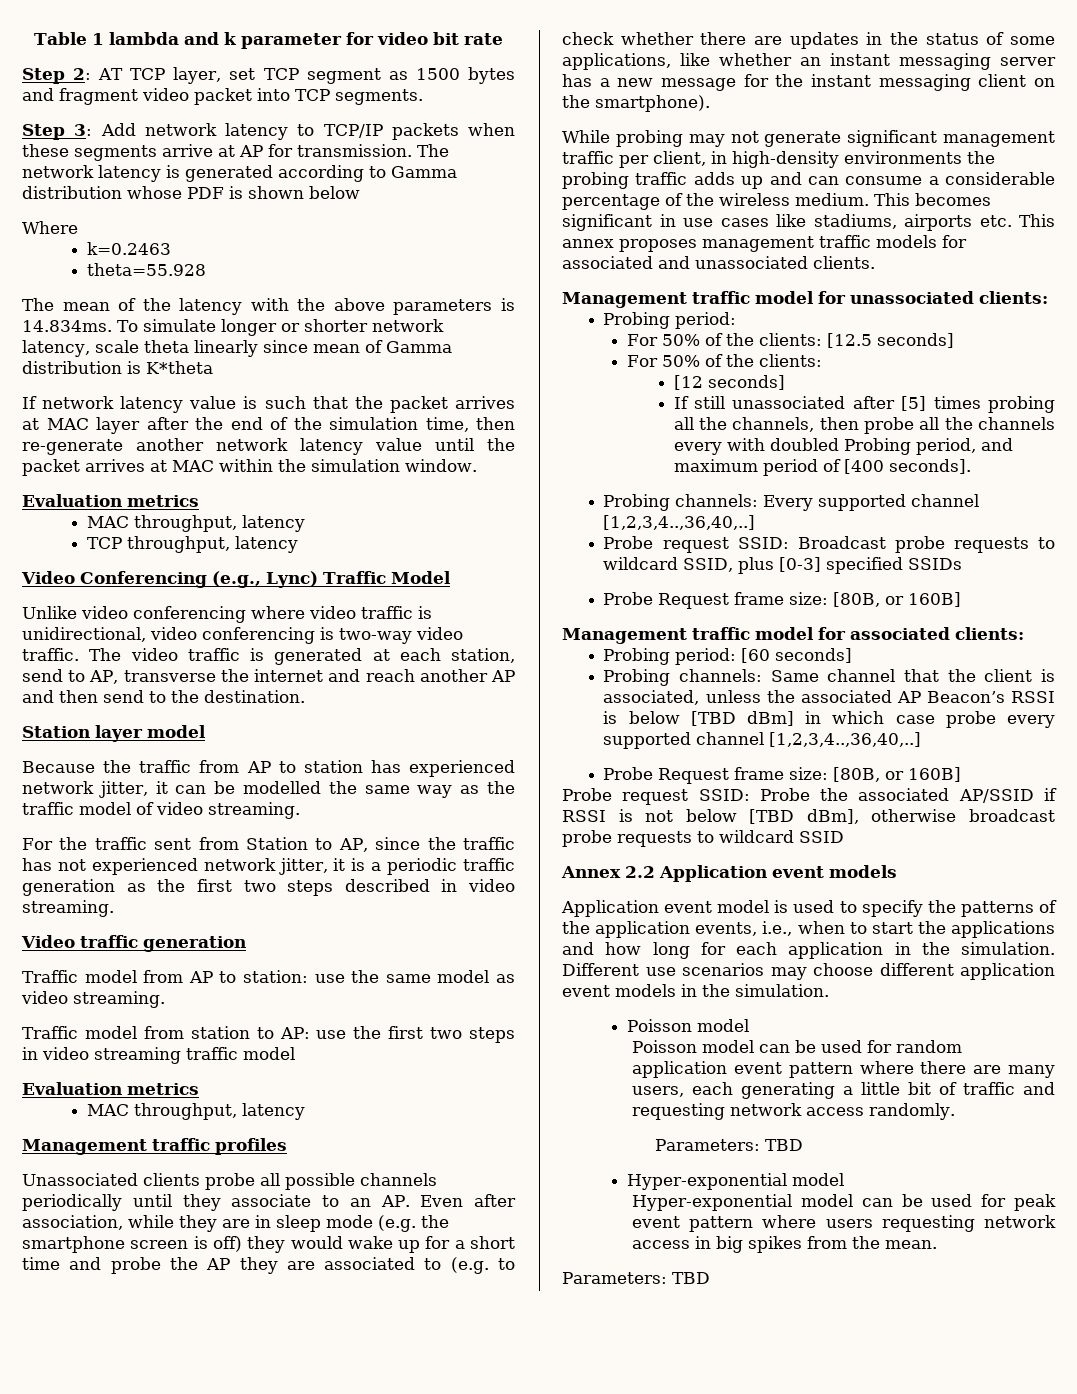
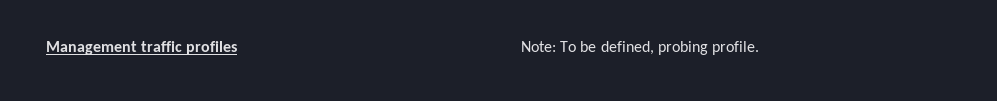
[34,32,503,49] [22,67,515,84] [22,88,423,105] [22,123,515,140] [22,144,449,161] [22,165,457,182] [22,186,360,199] [22,221,78,234] [86,242,171,255] [86,263,206,276] [22,298,515,315] [22,319,444,336] [22,340,452,357] [22,361,213,374] [22,396,515,413] [22,417,515,434] [22,438,515,455] [22,459,477,476] [22,494,199,507] [86,515,305,532] [86,536,298,553] [21,571,451,588] [22,606,432,623] [22,627,463,644] [22,648,515,665] [22,669,515,684] [22,690,305,703] [22,725,206,742] [22,760,515,777] [22,781,515,798] [22,802,300,819] [22,837,516,852] [22,858,515,875] [22,879,515,896] [22,900,114,917] [21,935,246,952] [22,970,516,983] [21,991,165,1008] [22,1026,515,1043] [22,1047,295,1064] [22,1082,199,1095] [86,1103,305,1120] [22,1138,287,1155] [22,1173,437,1190] [22,1194,516,1211] [22,1215,449,1232] [22,1236,516,1253] [22,1257,515,1274] [562,32,1055,49] [562,53,1056,70] [562,74,1055,91] [562,95,710,112] [562,130,1055,147] [562,151,995,168] [562,172,1055,189] [562,193,991,210] [562,214,1055,231] [562,235,967,252] [562,256,875,269] [562,291,1048,308] [603,312,737,329] [626,333,954,348] [626,354,822,367] [673,375,785,390] [673,396,1055,413] [673,417,1055,434] [673,438,1013,455] [673,459,971,476] [603,494,980,511] [603,515,756,530] [603,536,1055,553] [603,557,963,574] [603,592,962,609] [562,627,1024,644] [603,648,853,665] [603,669,1055,686] [603,690,1055,705] [603,711,1055,728] [603,732,922,749] [603,767,962,784] [562,788,1057,805] [562,809,1055,824] [562,830,844,847] [561,865,897,882] [561,900,1057,917] [562,921,1055,938] [562,942,1055,959] [562,963,1055,980] [562,984,829,997] [626,1019,749,1032] [632,1040,963,1053] [632,1061,1055,1078] [632,1082,1055,1099] [632,1103,956,1120] [655,1139,804,1151] [626,1173,844,1190] [632,1194,1056,1211] [632,1215,1056,1232] [632,1236,938,1253] [562,1272,710,1284] Table 1 lambda and k parameter for video bit rate // Step 2: AT TCP layer, set TCP segment as 1500 bytes and fragment video packet into TCP segments. // Step 3: Add network latency to TCP/IP packets when these segments arrive at AP for transmission. The network latency is generated according to Gamma distribution whose PDF is shown below // Where // k=0.2463 // theta=55.928 // The mean of the latency with the above parameters is 14.834ms. To simulate longer or shorter network latency, scale theta linearly since mean of Gamma distribution is K*theta // If network latency value is such that the packet arrives at MAC layer after the end of the simulation time, then re-generate another network latency value until the packet arrives at MAC within the simulation window. // Evaluation metrics // MAC throughput, latency // TCP throughput, latency // Video Conferencing (e.g., Lync) Traffic Model // Unlike video conferencing where video traffic is unidirectional, video conferencing is two-way video traffic. The video traffic is generated at each station, send to AP, transverse the internet and reach another AP and then send to the destination. // Station layer model // Because the traffic from AP to station has experienced network jitter, it can be modelled the same way as the traffic model of video streaming. // For the traffic sent from Station to AP, since the traffic has not experienced network jitter, it is a periodic traffic generation as the first two steps described in video streaming. // Video traffic generation // Traffic model from AP to station: use the same model as video streaming. // Traffic model from station to AP: use the first two steps in video streaming traffic model // Evaluation metrics // MAC throughput, latency // Management traffic profiles // Unassociated clients probe all possible channels periodically until they associate to an AP. Even after association, while they are in sleep mode (e.g. the smartphone screen is off) they would wake up for a short time and probe the AP they are associated to (e.g. to check whether there are updates in the status of some applications, like whether an instant messaging server has a new message for the instant messaging client on the smartphone). // While probing may not generate significant management traffic per client, in high-density environments the probing traffic adds up and can consume a considerable percentage of the wireless medium. This becomes significant in use cases like stadiums, airports etc. This annex proposes management traffic models for associated and unassociated clients. // Management traffic model for unassociated clients: // Probing period: // For 50% of the clients: [12.5 seconds] // For 50% of the clients: // [12 seconds] // If still unassociated after [5] times probing all the channels, then probe all the channels every with doubled Probing period, and maximum period of [400 seconds]. // Probing channels: Every supported channel [1,2,3,4..,36,40,..] // Probe request SSID: Broadcast probe requests to wildcard SSID, plus [0-3] specified SSIDs // Probe Request frame size: [80B, or 160B] // Management traffic model for associated clients: // Probing period: [60 seconds] // Probing channels: Same channel that the client is associated, unless the associated AP Beacon’s RSSI is below [TBD dBm] in which case probe every supported channel [1,2,3,4..,36,40,..] // Probe Request frame size: [80B, or 160B] // Probe request SSID: Probe the associated AP/SSID if RSSI is not below [TBD dBm], otherwise broadcast probe requests to wildcard SSID // Annex 2.2 Application event models // Application event model is used to specify the patterns of the application events, i.e., when to start the applications and how long for each application in the simulation. Different use scenarios may choose different application event models in the simulation. // Poisson model // Poisson model can be used for random application event pattern where there are many users, each generating a little bit of traffic and requesting network access randomly. // Parameters: TBD // Hyper-exponential model // Hyper-exponential model can be used for peak event pattern where users requesting network access in big spikes from the mean. // Parameters: TBD -> [46,41,238,55] [521,41,759,55] Management traffic profiles // Note: To be defined, probing profile.

